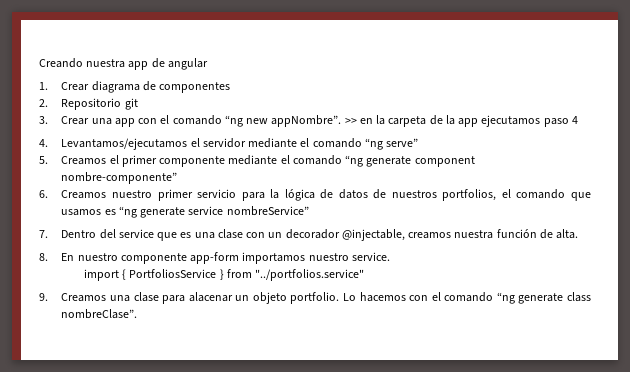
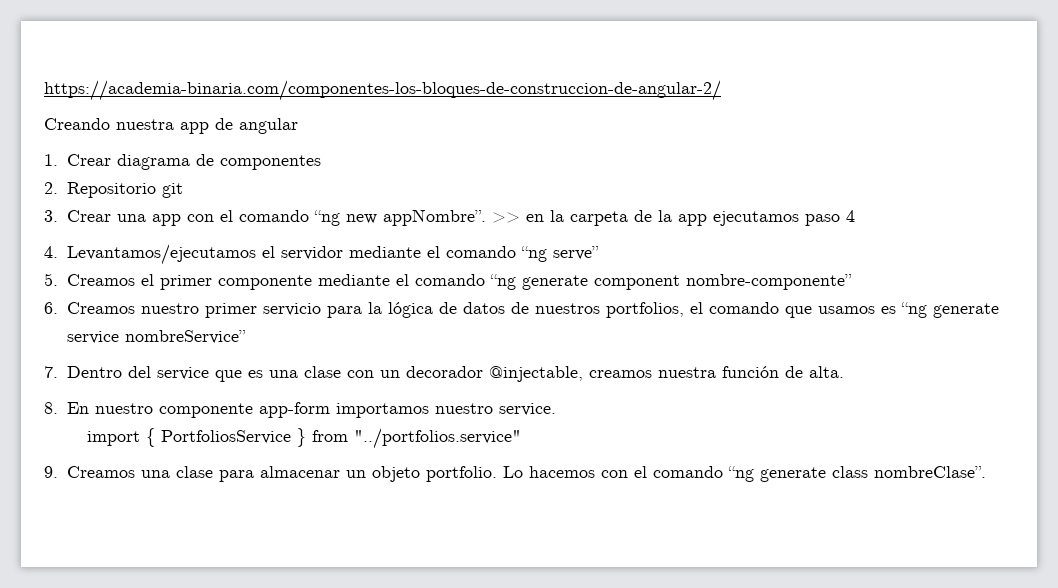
(39, 63) none -> [44,80,721,101] https://academia-binaria.com/componentes-los-bloques-de-construccion-de-angular-2/ //
[188,292,233,302] alacenar -> [259,466,340,478] almacenar

